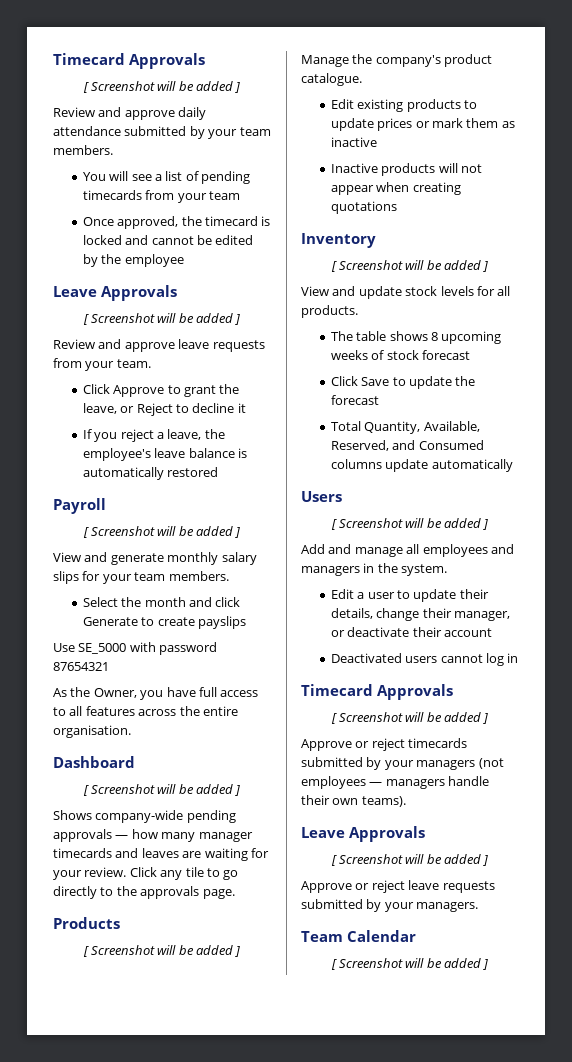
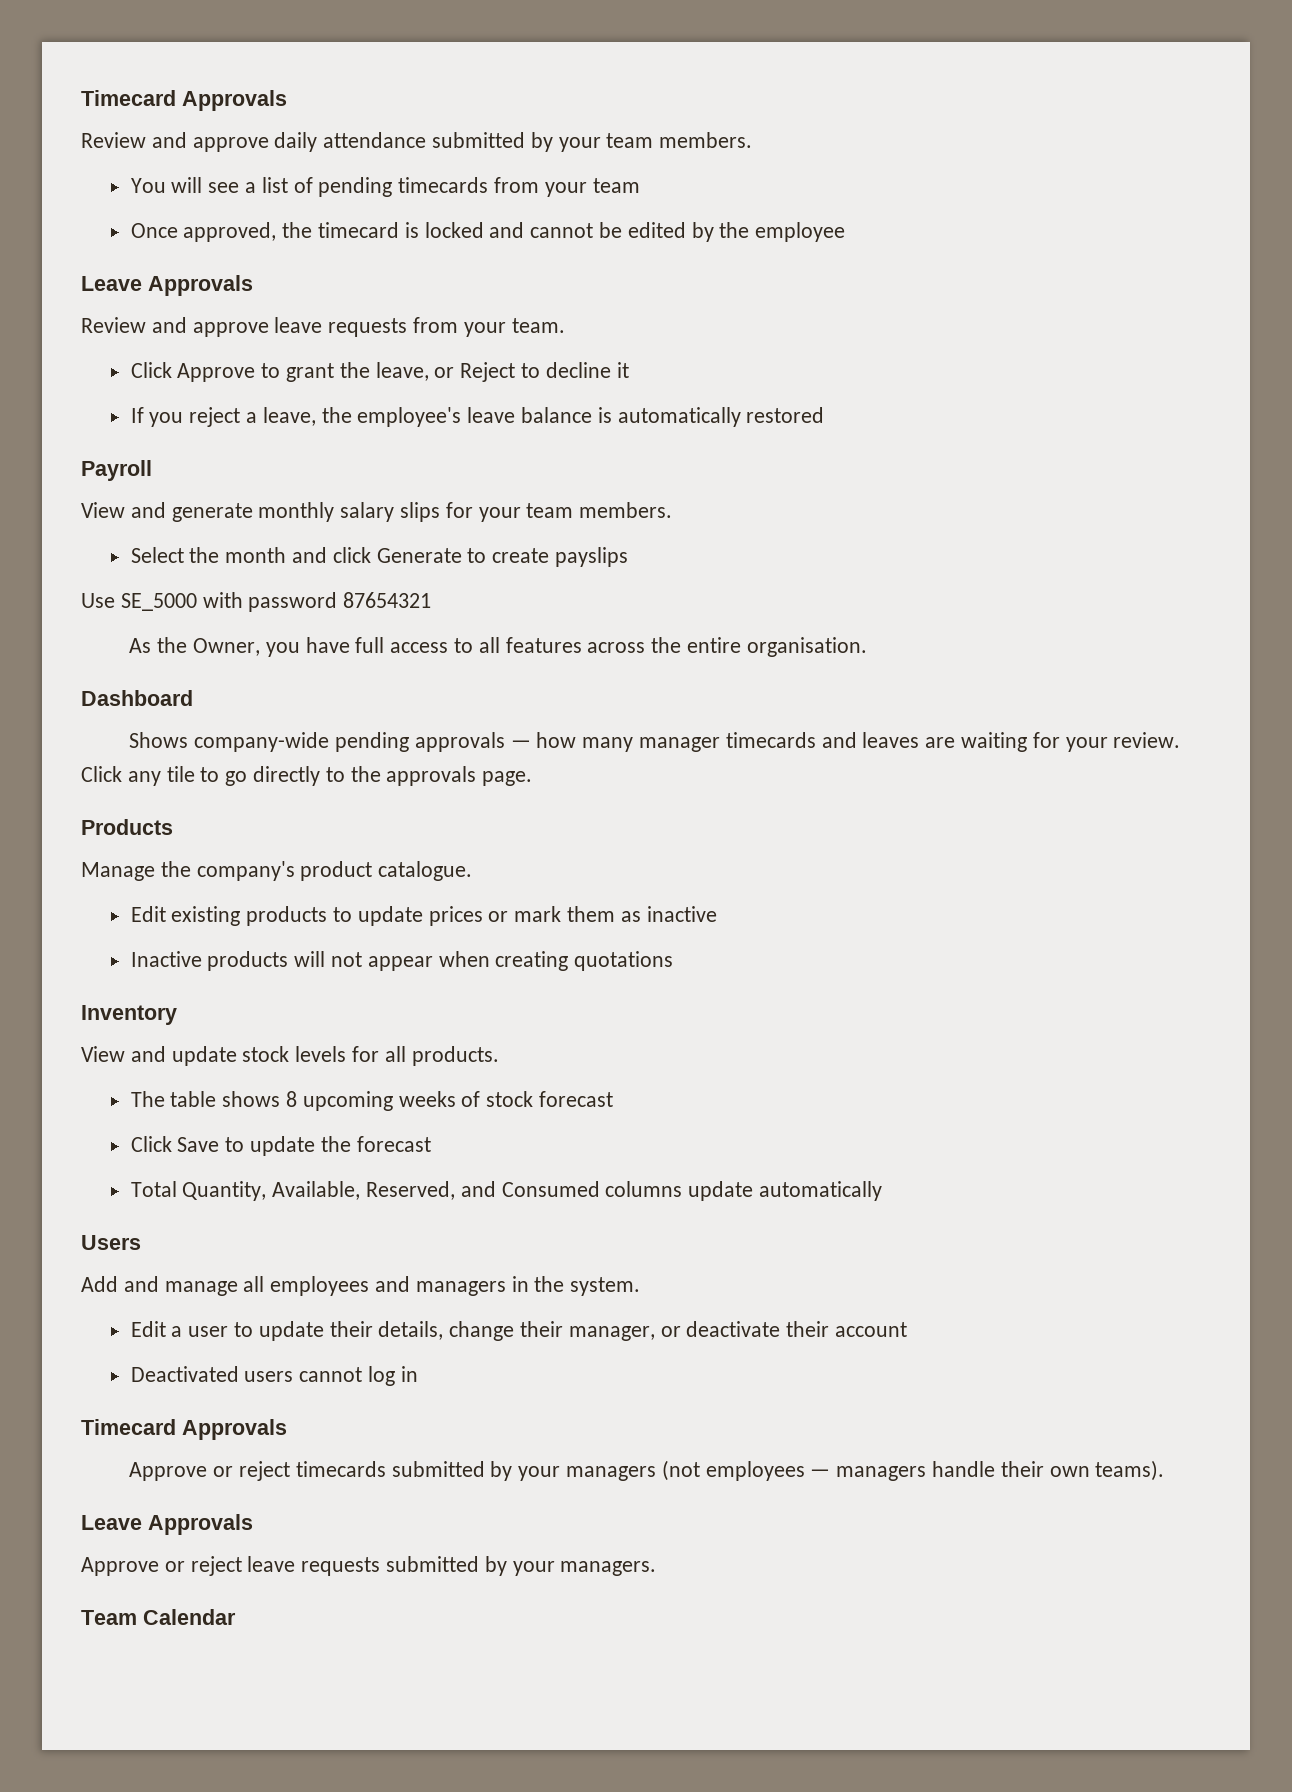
[53,53,205,69] [82,81,241,93] Timecard Approvals // [ Screenshot will be added ] -> [81,90,287,111] Timecard Approvals
[82,313,241,325] // [ Screenshot will be added ] -> (253, 285) none
[82,526,241,538] // [ Screenshot will be added ] -> (152, 470) none
[82,784,241,796] // [ Screenshot will be added ] -> (193, 698) none
[82,945,241,957] // [ Screenshot will be added ] -> (173, 827) none
[330,260,489,272] // [ Screenshot will be added ] -> (177, 1015) none
[330,518,489,530] // [ Screenshot will be added ] -> (141, 1242) none
[330,712,489,724] // [ Screenshot will be added ] -> (287, 1429) none
[330,854,489,866] // [ Screenshot will be added ] -> (253, 1524) none
[330,958,489,970] // [ Screenshot will be added ] -> (236, 1617) none

